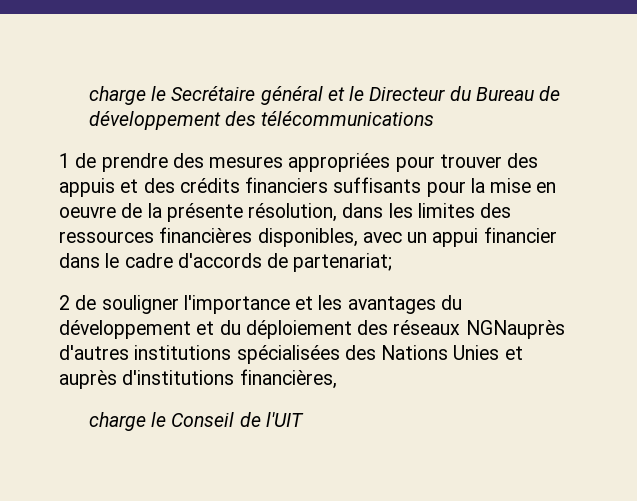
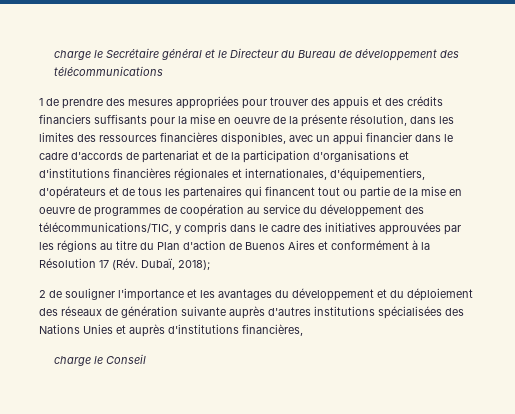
[293,253,393,272] partenariat; -> [142,150,409,163] [39,168,425,181] [39,186,462,199] [39,204,424,217] [39,222,461,235] [39,240,430,252] [39,258,210,270] partenariat et de la participation d'organisations et d'institutions financières régionales et internationales, d'équipementiers, d'opérateurs et de tous les partenaires qui financent tout ou partie de la mise en oeuvre de programmes de coopération au service du développement des télécommunications/TIC, y compris dans le cadre des initiatives approuvées par les régions au titre du Plan d'action de Buenos Aires et conformément à la Résolution 17 (Rév. Dubaï, 2018);
[465,320,565,339] NGNauprès -> [105,306,265,319] de génération suivante auprès
[239,412,304,427] de l'UIT -> (147, 359) none

